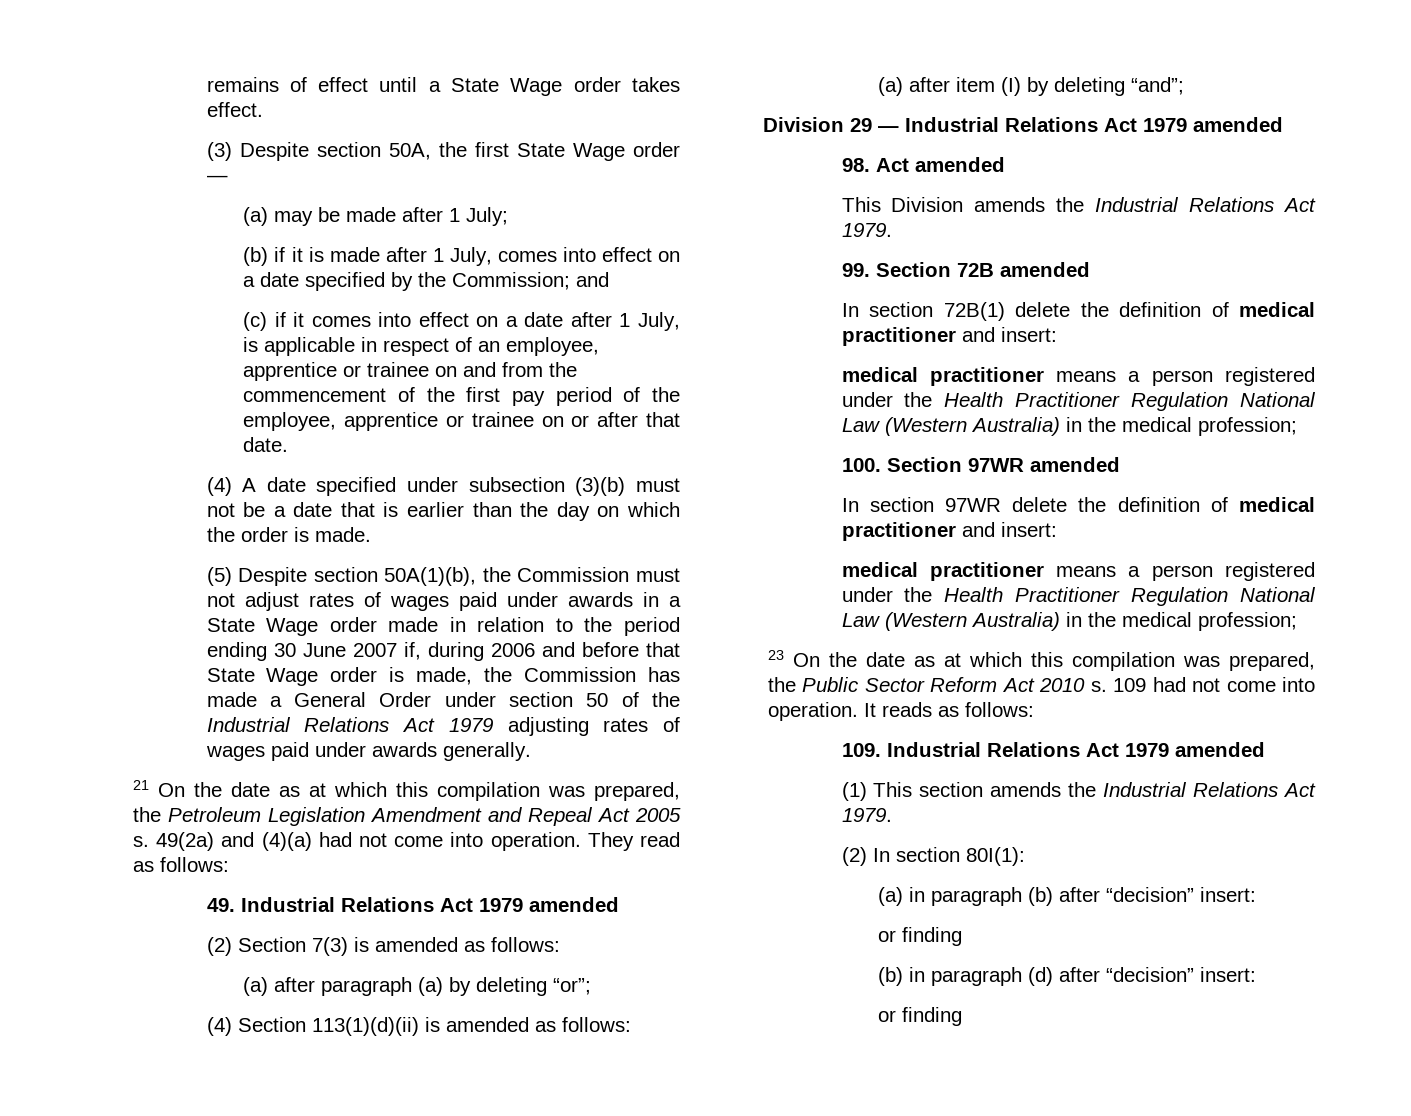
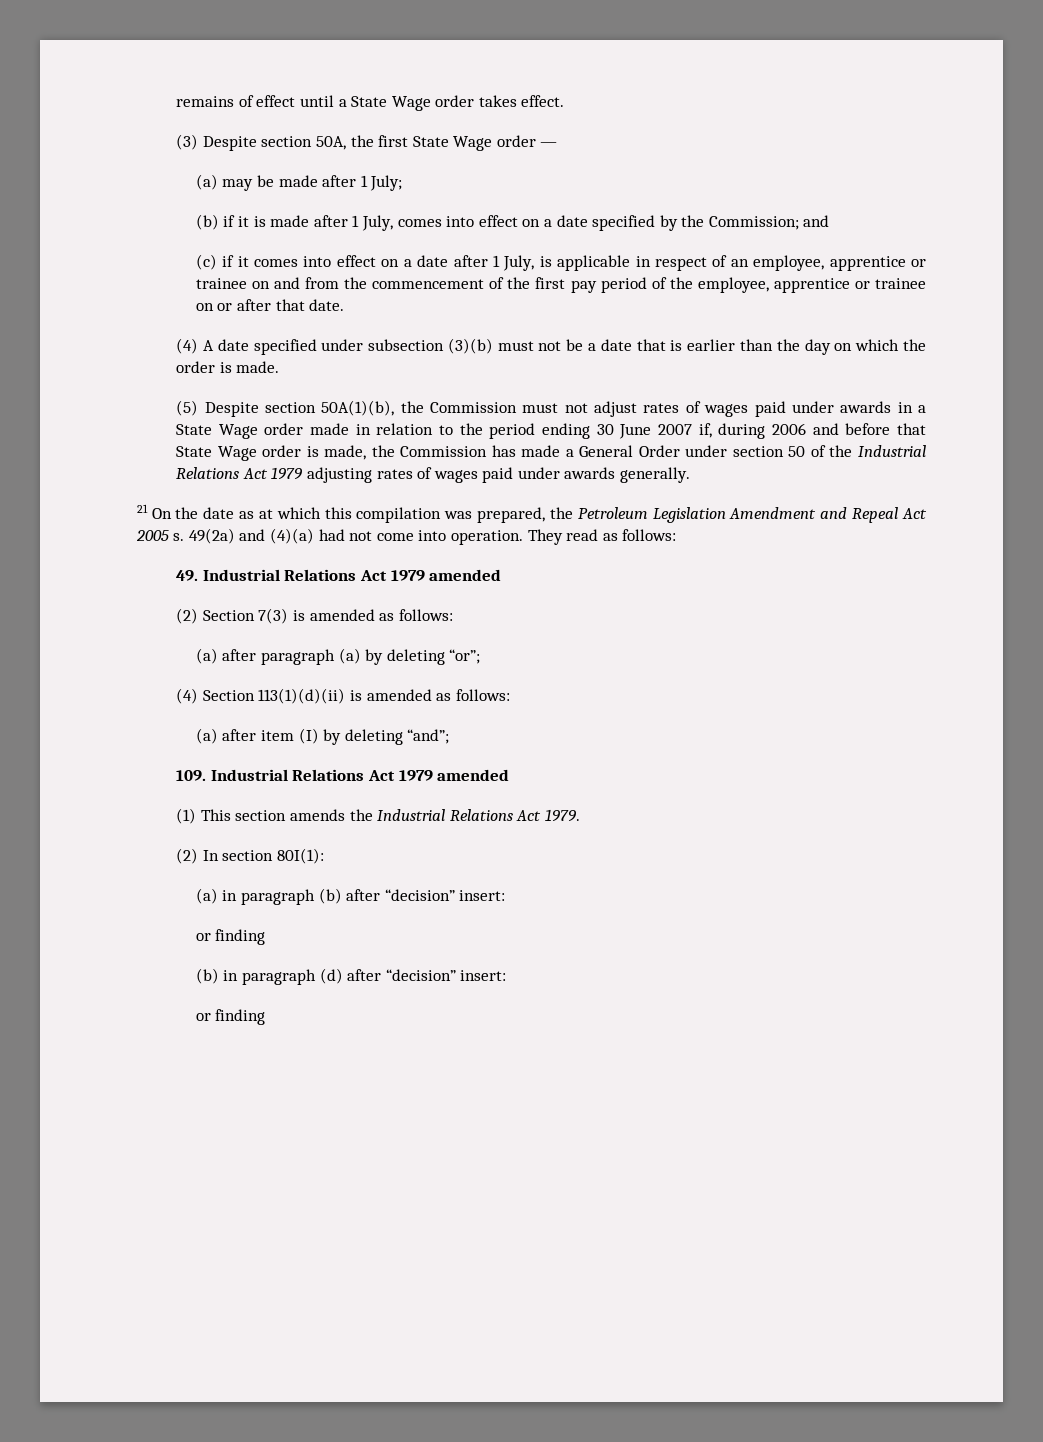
[763,117,1283,132] [841,157,1005,172] [841,197,1316,212] [841,223,892,237] [841,262,1090,277] [841,302,1315,321] [841,327,1057,346] [841,367,1315,386] [841,392,1316,411] [841,417,1297,436] [841,457,1120,472] [841,497,1315,512] [841,522,1057,541] [841,562,1315,581] [841,587,1316,606] [841,612,1297,631] [767,650,1315,671] [767,677,1315,692] [767,702,1034,721] // Division 29 — Industrial Relations Act 1979 amended // 98. Act amended // This Division amends the Industrial Relations Act 1979. // 99. Section 72B amended // In section 72B(1) delete the definition of medical practitioner and insert: // medical practitioner means a person registered under the Health Practitioner Regulation National Law (Western Australia) in the medical profession; // 100. Section 97WR amended // In section 97WR delete the definition of medical practitioner and insert: // medical practitioner means a person registered under the Health Practitioner Regulation National Law (Western Australia) in the medical profession; // 23 On the date as at which this compilation was prepared, the Public Sector Reform Act 2010 s. 109 had not come into operation. It reads as follows: -> (450, 736) none

